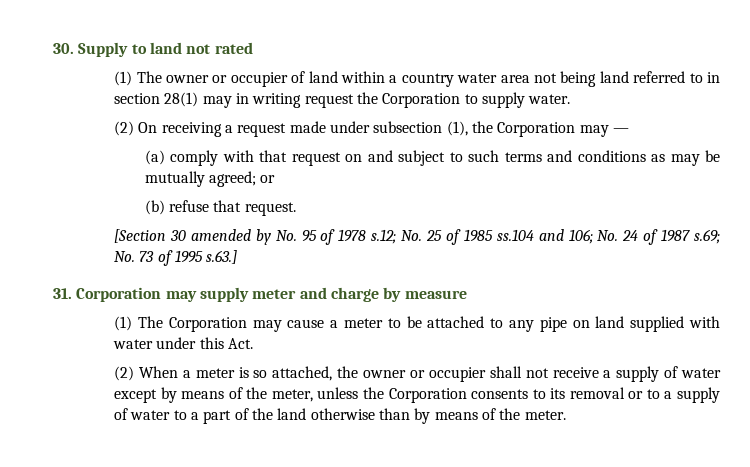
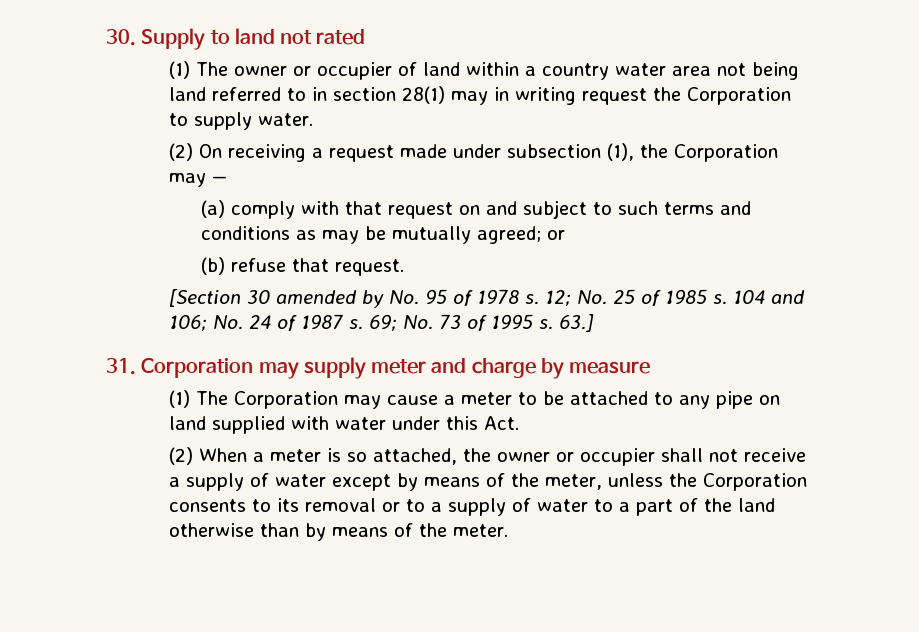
[371,229,397,244] s.12; -> [525,290,572,306] s. 12;
[496,229,534,241] ss.104 -> [713,290,766,305] s. 104
[694,229,721,244] s.69; -> [349,314,398,331] s. 69;
[206,250,238,264] s.63.] -> [539,314,595,332] s. 63.]

